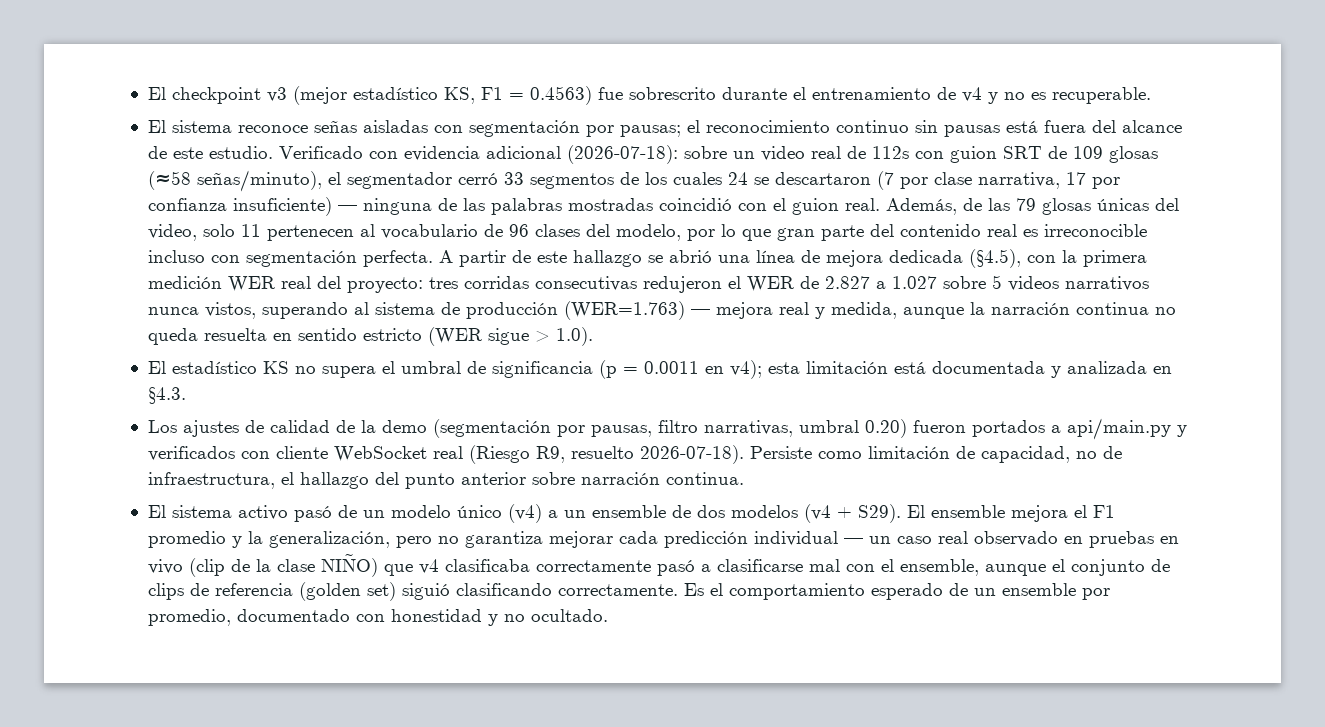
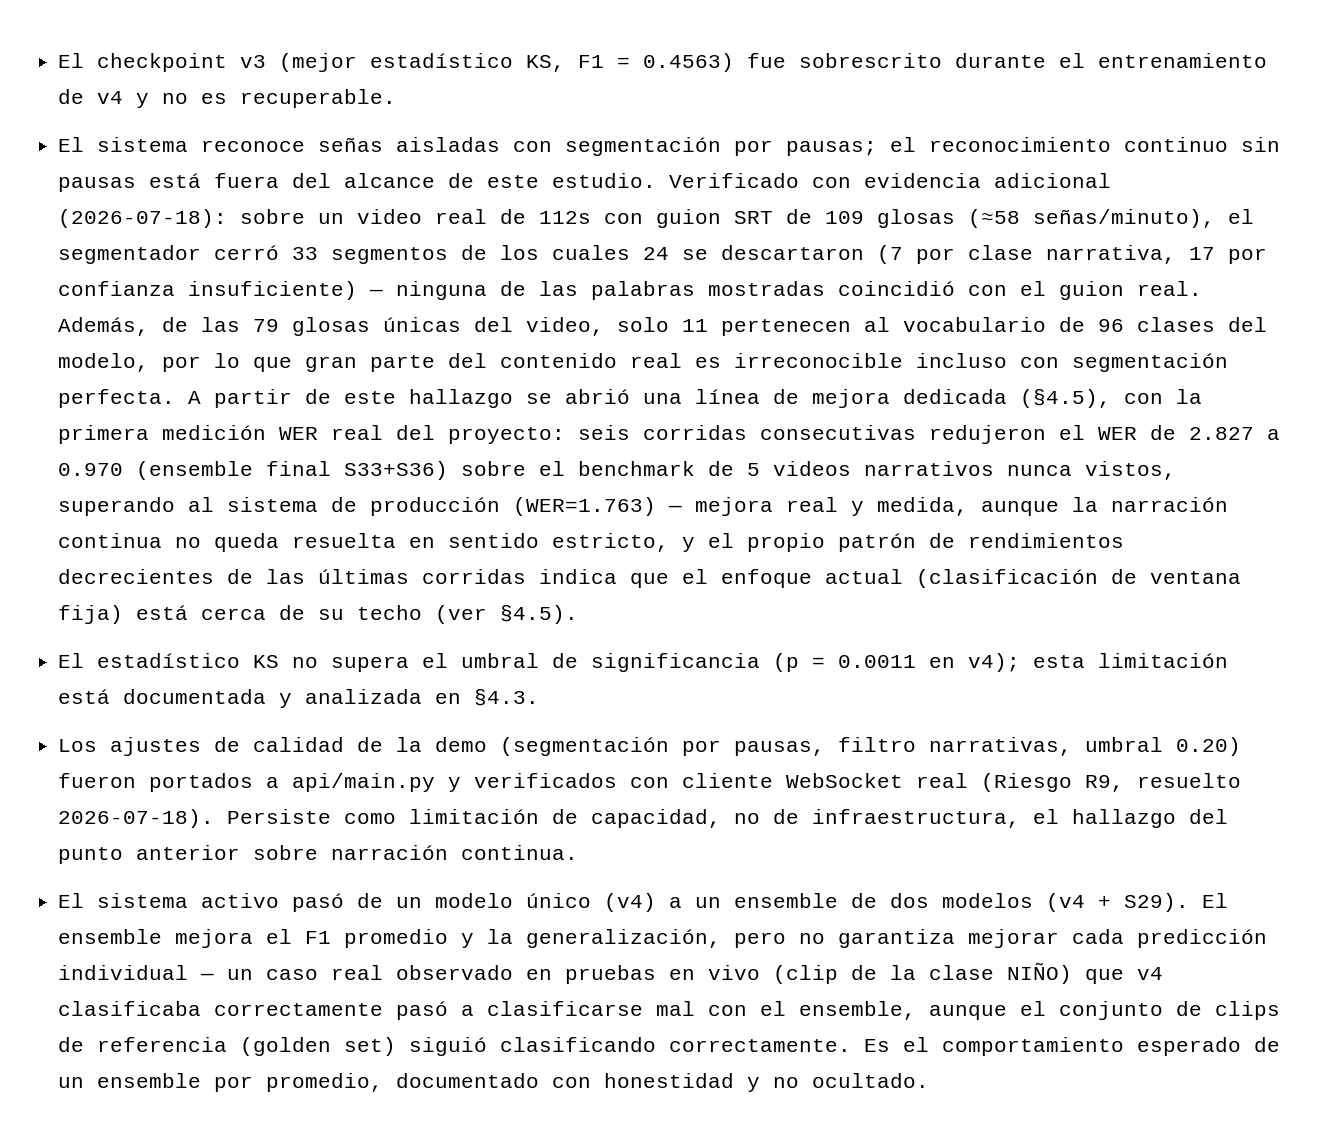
[428,277,458,289] tres -> [578,425,631,440] seis
[891,276,986,289] 1.027 sobre -> [58,461,735,480] 0.970 (ensemble final S33+S36) sobre el benchmark de
[362,327,593,346] estricto (WER sigue > 1.0). -> [552,533,1125,552] [58,569,1242,588] [58,605,579,624] estricto, y el propio patrón de rendimientos decrecientes de las últimas corridas indica que el enfoque actual (clasificación de ventana fija) está cerca de su techo (ver §4.5).

